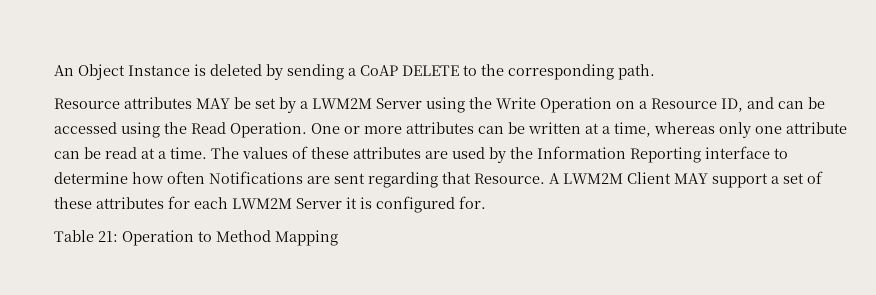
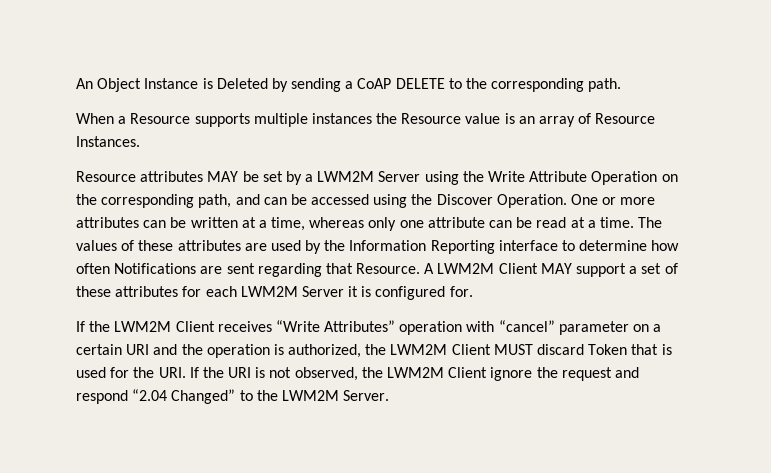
[210,64,262,76] deleted -> [216,78,268,89] Deleted
(655, 72) none -> [76,113,656,127] [76,136,140,147] // When a Resource supports multiple instances the Resource value is an array of Resource Instances.
(536, 103) none -> [529,171,588,182] Attribute
[639,98,743,112] a Resource ID, -> [76,194,232,208] the corresponding path,
[191,122,226,134] Read -> [436,194,493,205] Discover
[54,230,338,246] Table 21: Operation to Method Mapping -> [76,320,662,335] [76,344,672,358] [76,367,639,381] [76,389,390,404] If the LWM2M Client receives “Write Attributes” operation with “cancel” parameter on a certain URI and the operation is authorized, the LWM2M Client MUST discard Token that is used for the URI. If the URI is not observed, the LWM2M Client ignore the request and respond “2.04 Changed” to the LWM2M Server.

